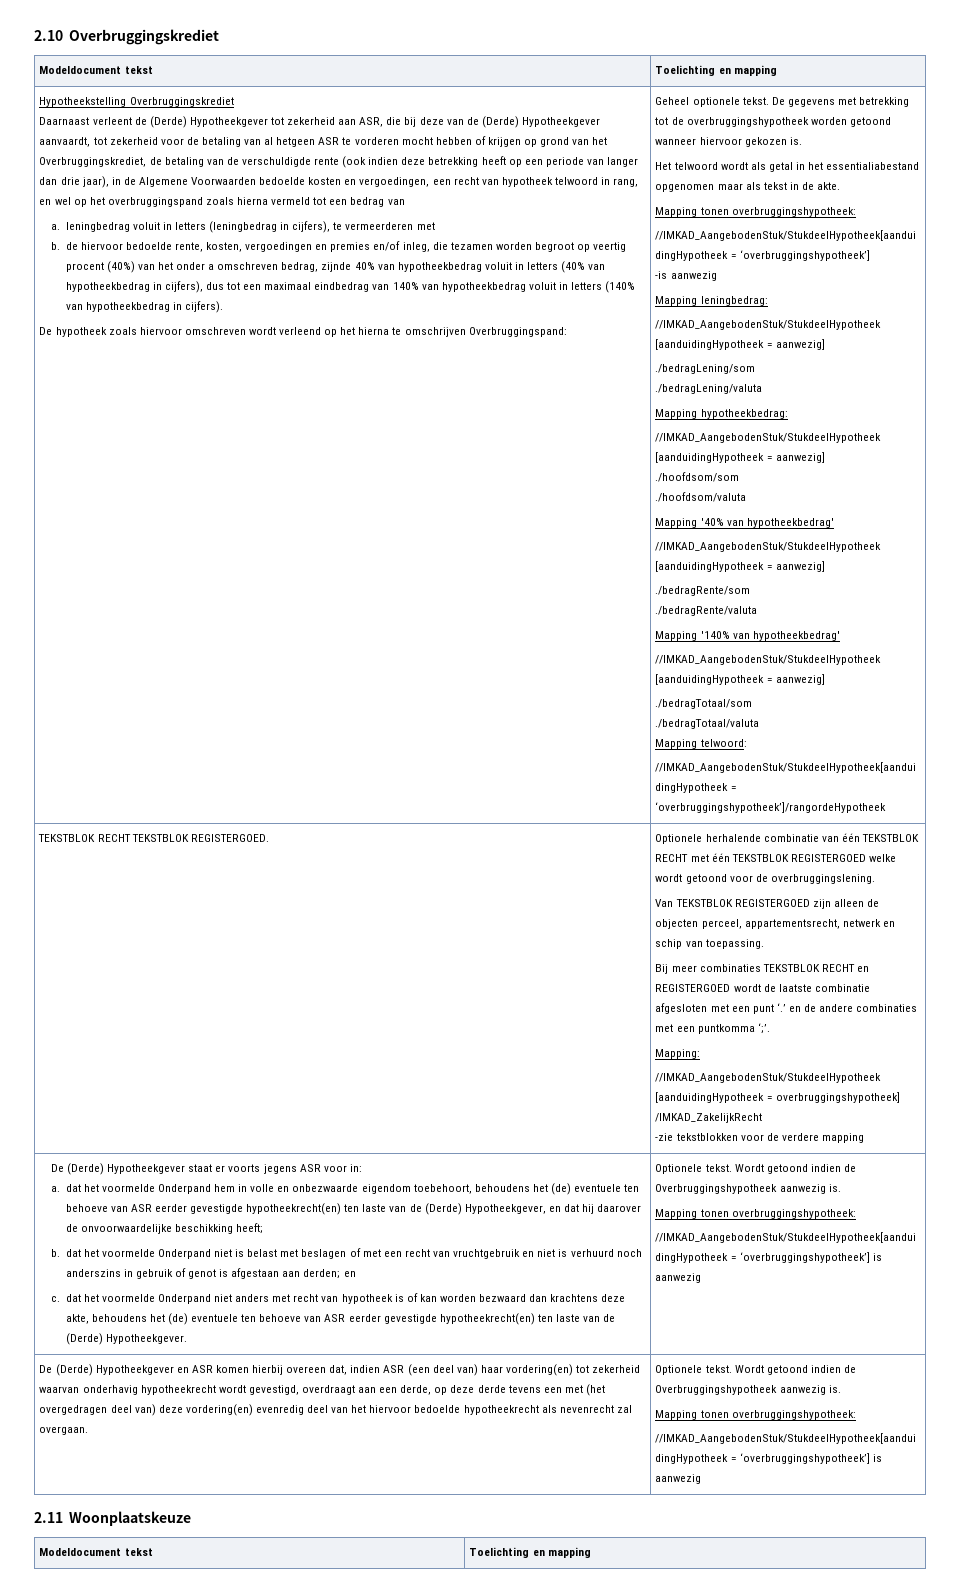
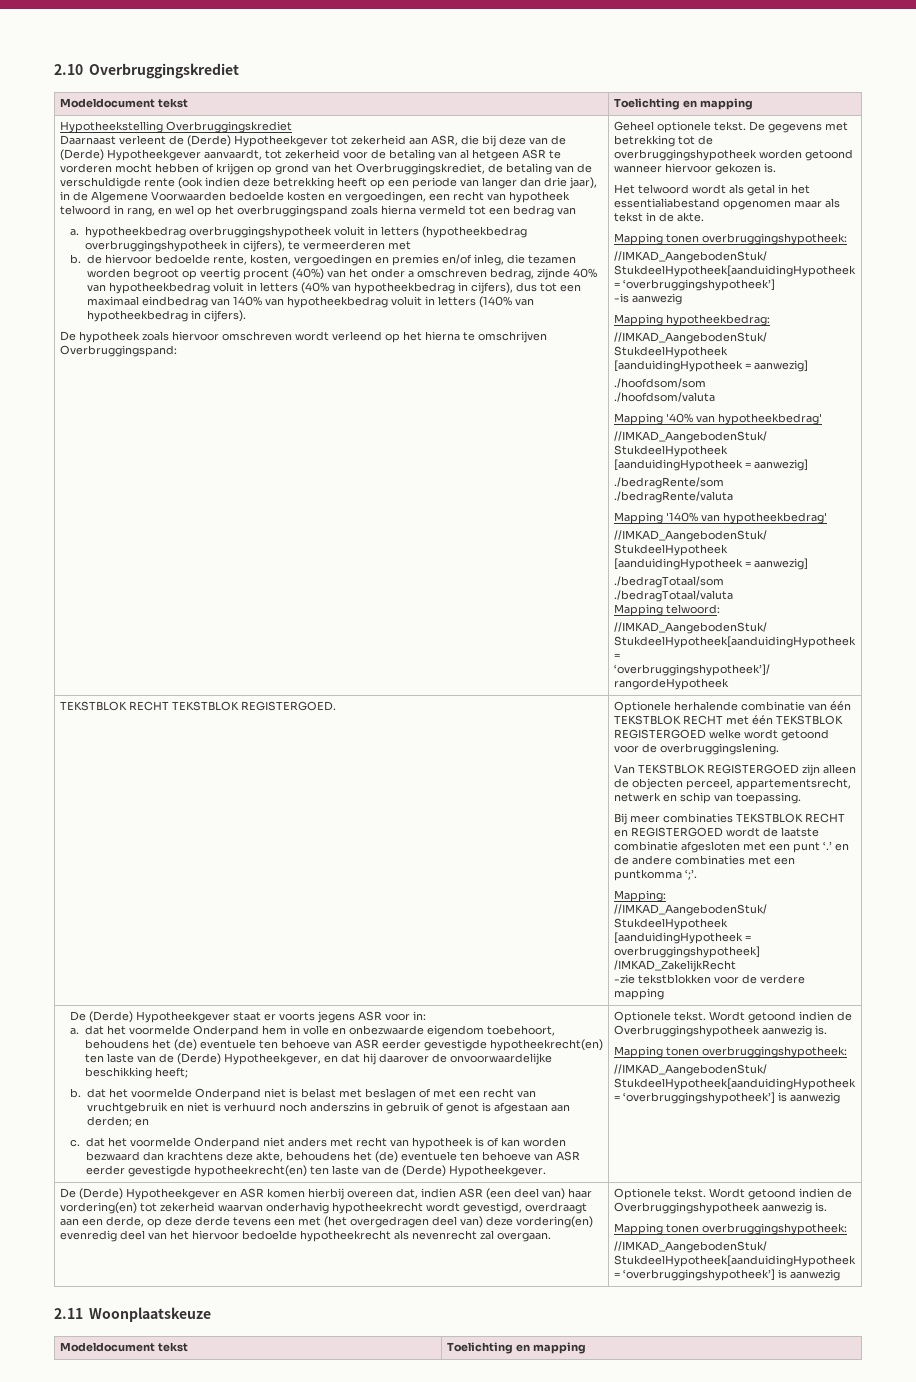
[65,221,278,233] leningbedrag voluit in letters (leningbedrag -> [84,226,527,238] [84,240,228,252] hypotheekbedrag overbruggingshypotheek voluit in letters (hypotheekbedrag overbruggingshypotheek
[655,296,768,306] [655,320,882,330] [655,339,825,350] [655,364,756,374] [655,384,763,394] // Mapping leningbedrag: // //IMKAD_AangebodenStuk/StukdeelHypotheek [aanduidingHypotheek = aanwezig] // ./bedragLening/som // ./bedragLening/valuta -> (682, 299) none

